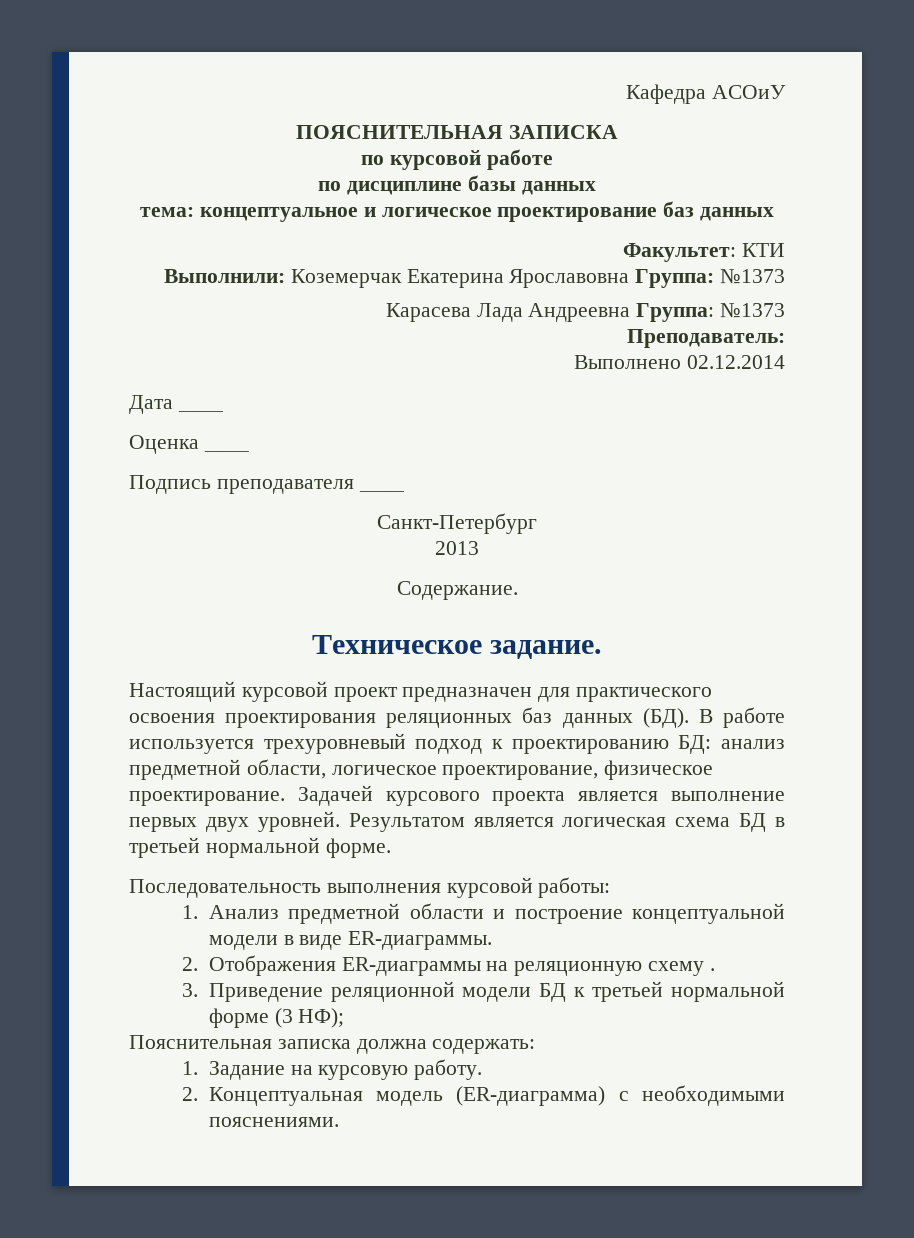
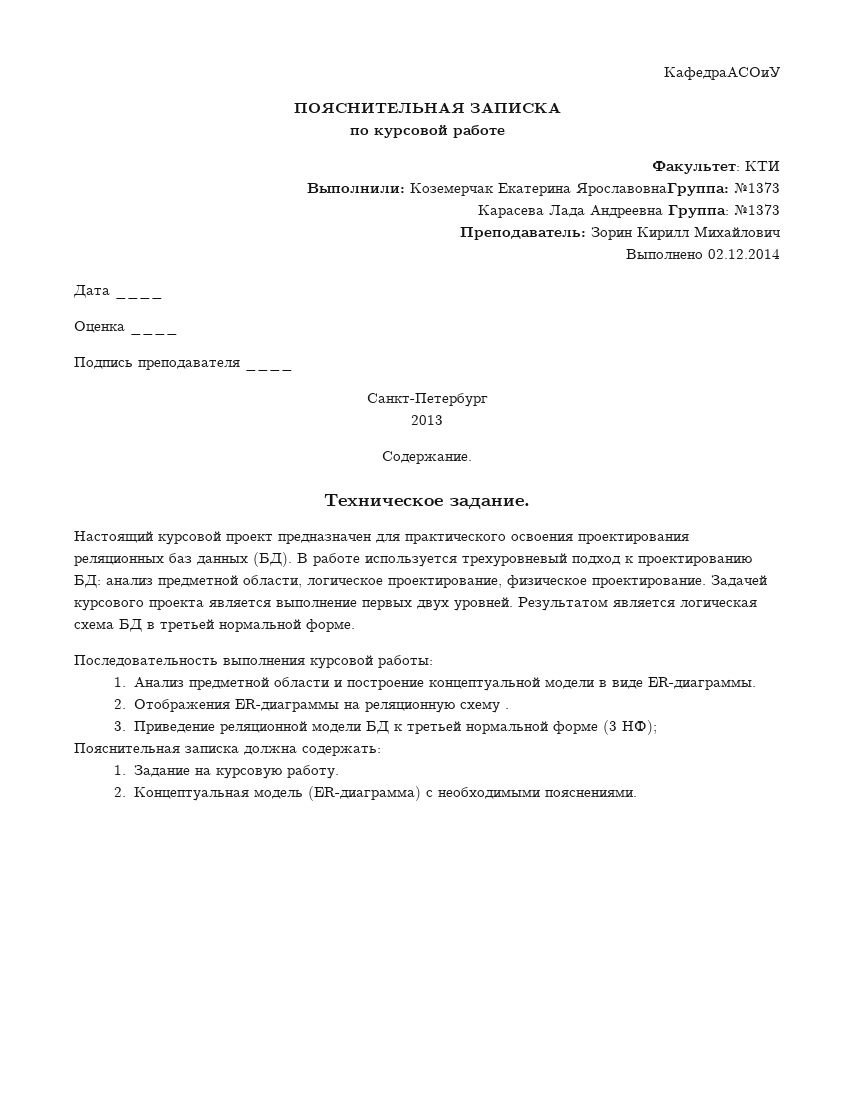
[626,84,786,104] Кафедра АСОиУ -> [664,67,780,80] КафедраАСОиУ
[318,175,596,195] [140,201,774,222] // по дисциплине базы данных // тема: концептуальное и логическое проектирование баз данных -> (505, 131) none
[509,269,715,288] Ярославовна Группа: -> [576,183,729,196] ЯрославовнаГруппа:
(785, 338) none -> [591,226,780,240] Зорин Кирилл Михайлович

